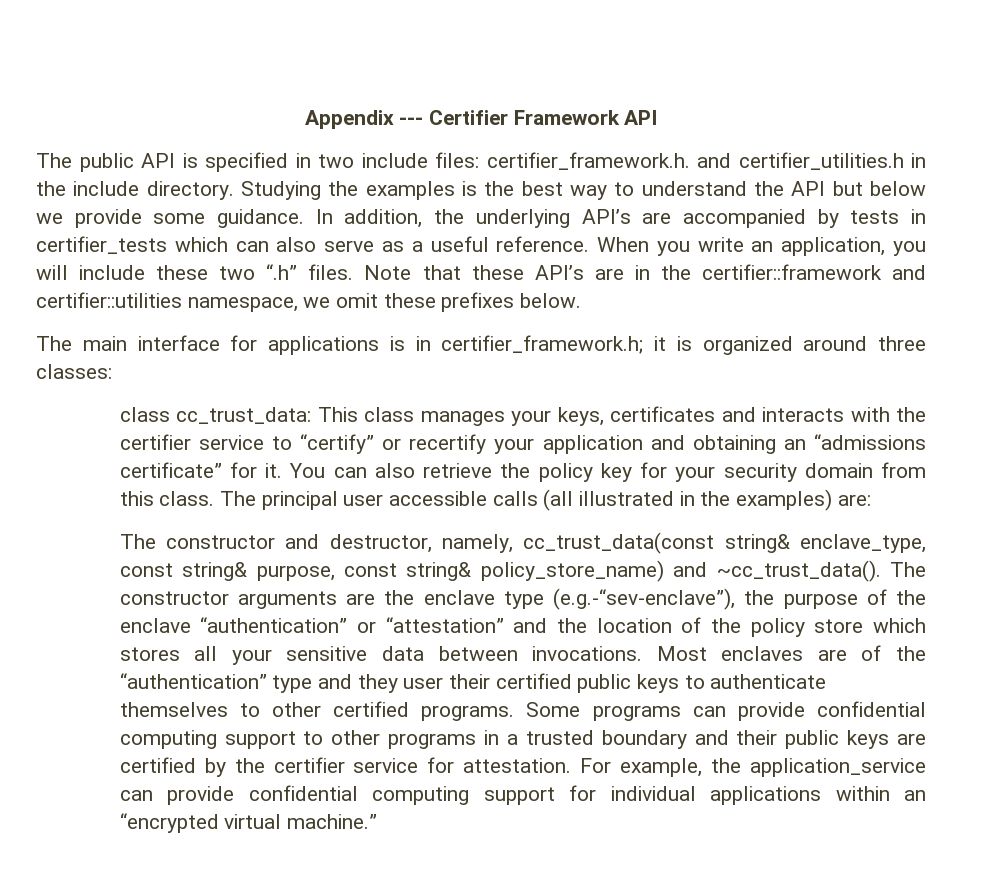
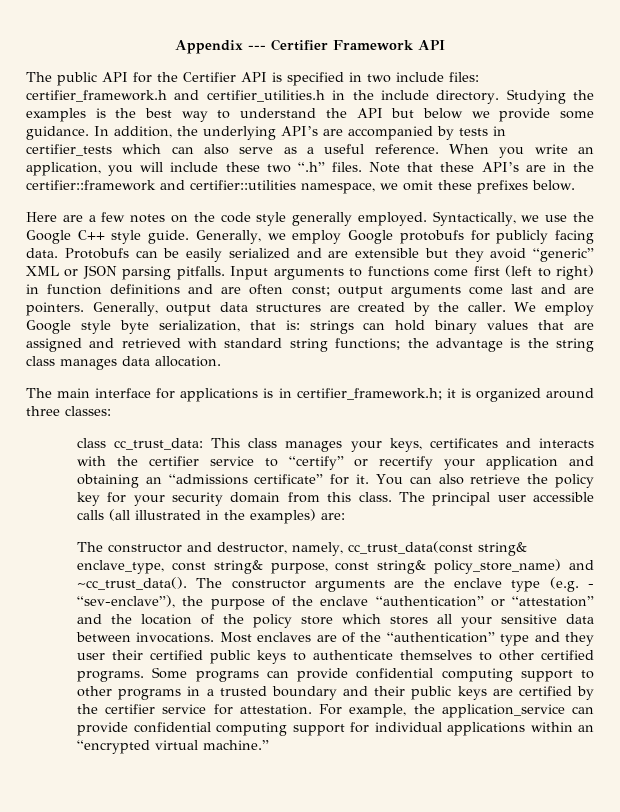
(175, 160) none -> [133,72,267,83] for the Certifier API
[486,152,690,170] certifier_framework.h. -> [26,90,167,102] certifier_framework.h
(582, 300) none -> [26,211,594,226] [26,230,594,244] [26,248,594,262] [26,265,594,280] [26,284,594,298] [26,302,594,316] [26,320,594,334] [26,338,595,352] [26,356,221,370] // Here are a few notes on the code style generally employed. Syntactically, we use the Google C++ style guide. Generally, we employ Google protobufs for publicly facing data. Protobufs can be easily serialized and are extensible but they avoid “generic” XML or JSON parsing pitfalls. Input arguments to functions come first (left to right) in function definitions and are often const; output arguments come last and are pointers. Generally, output data structures are created by the caller. We employ Google style byte serialization, that is: strings can hold binary values that are assigned and retrieved with standard string functions; the advantage is the string class manages data allocation.
[553,588,736,610] (e.g.-“sev-enclave”), -> [549,577,594,592] [77,595,176,608] (e.g. - “sev-enclave”),

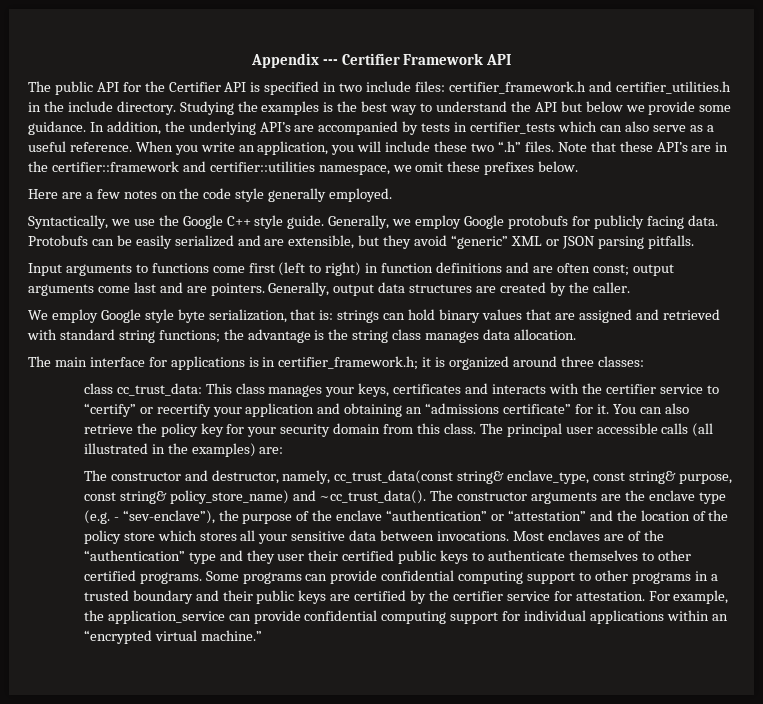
(427, 219) none -> (393, 195) //
[355,248,419,258] extensible -> [288,235,355,249] extensible,
(225, 273) none -> (694, 242) //
(506, 307) none -> (630, 287) //

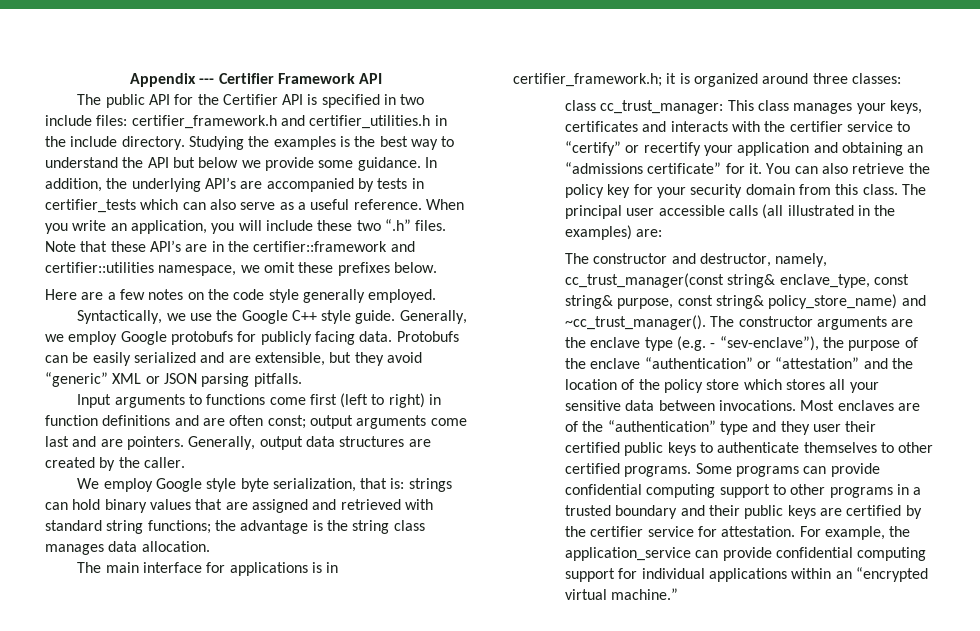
[116,383,202,396] cc_trust_data: -> [600,100,724,114] cc_trust_manager:
[334,470,454,484] cc_trust_data(const -> [564,273,724,288] cc_trust_manager(const
[319,490,427,504] ~cc_trust_data(). -> [564,315,706,330] ~cc_trust_manager().

